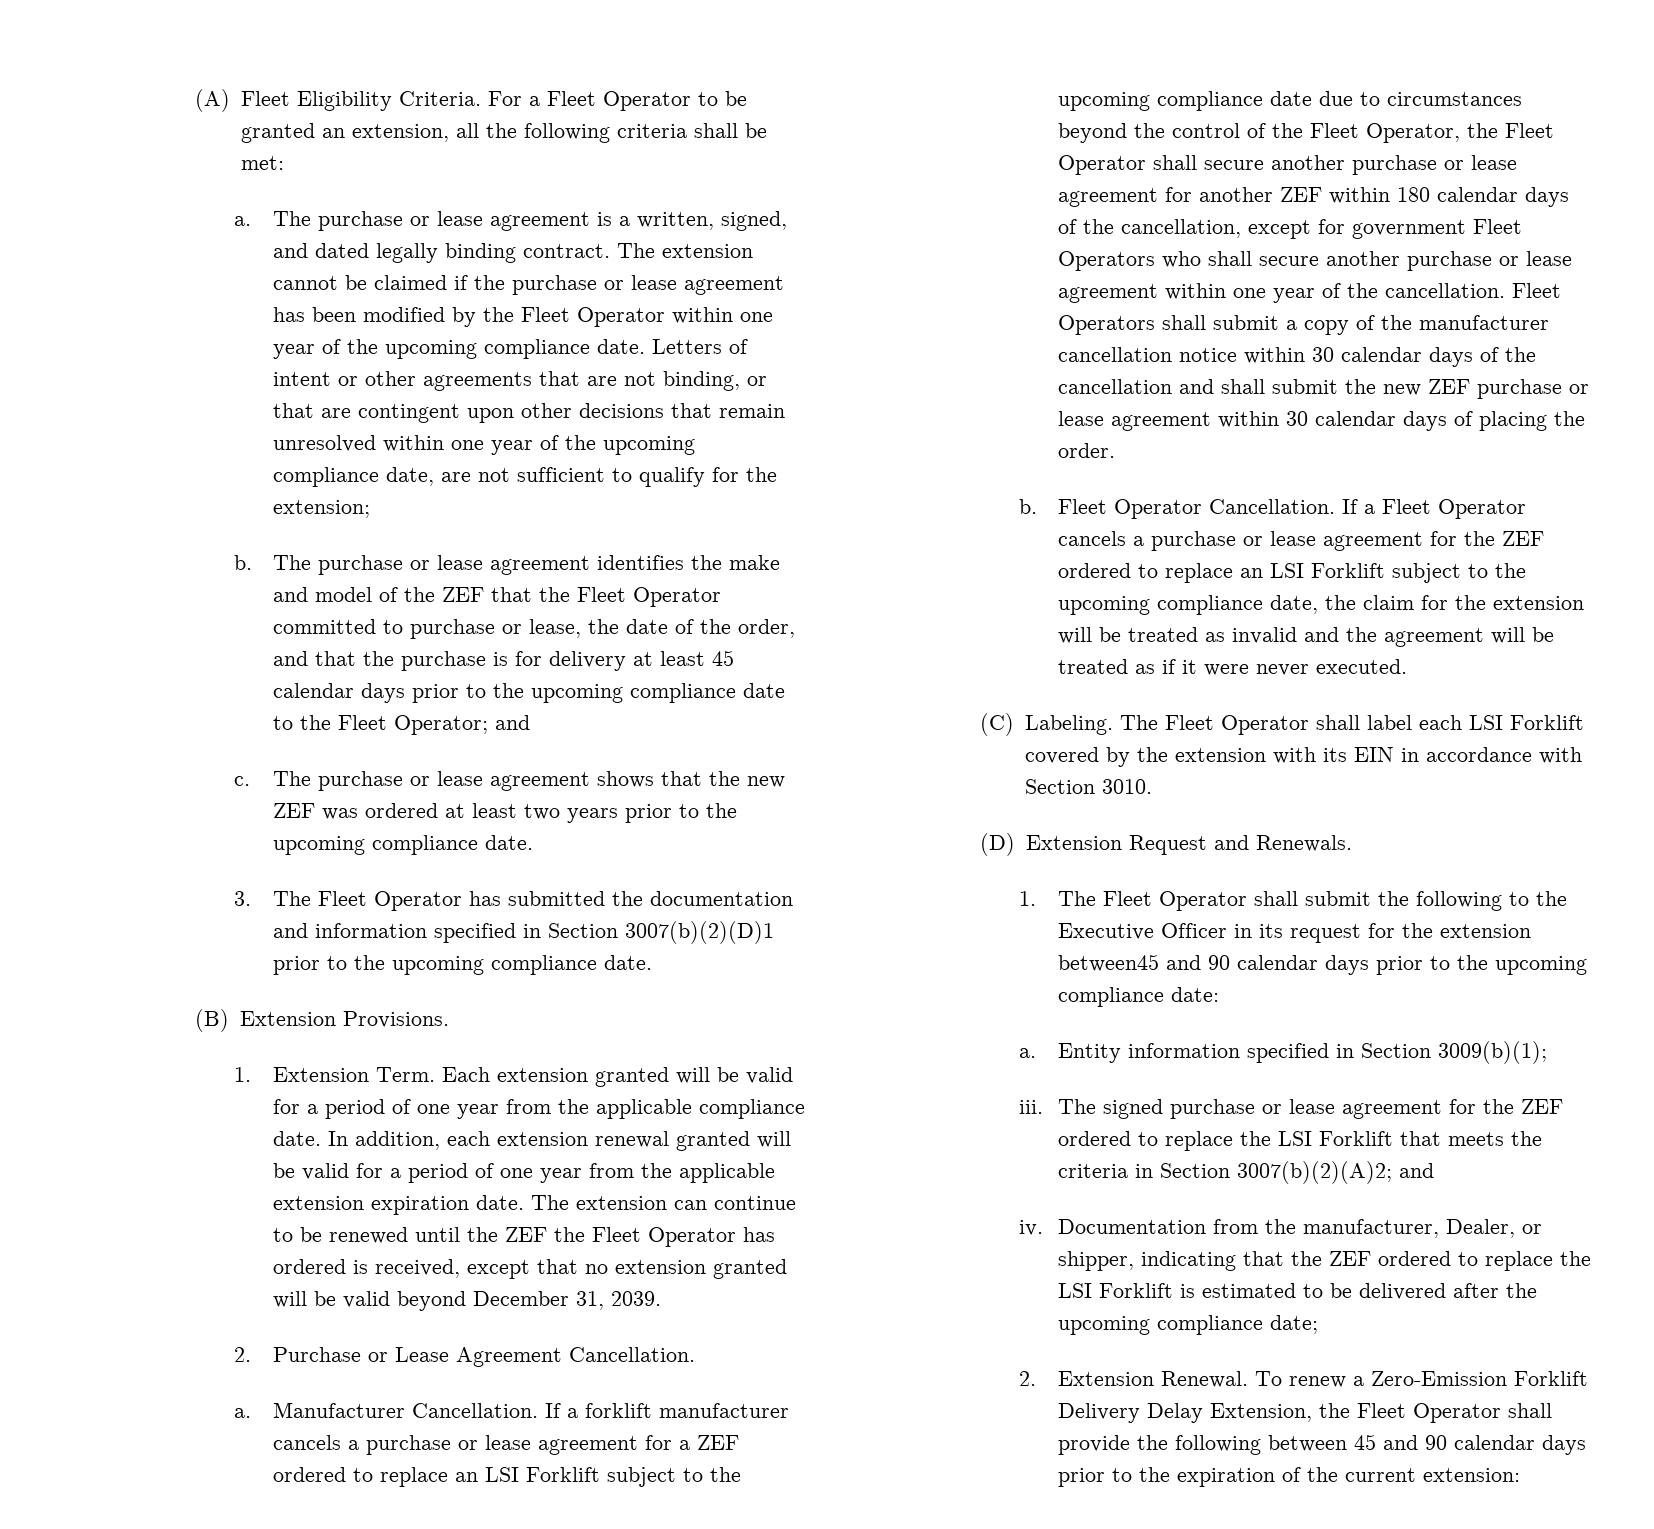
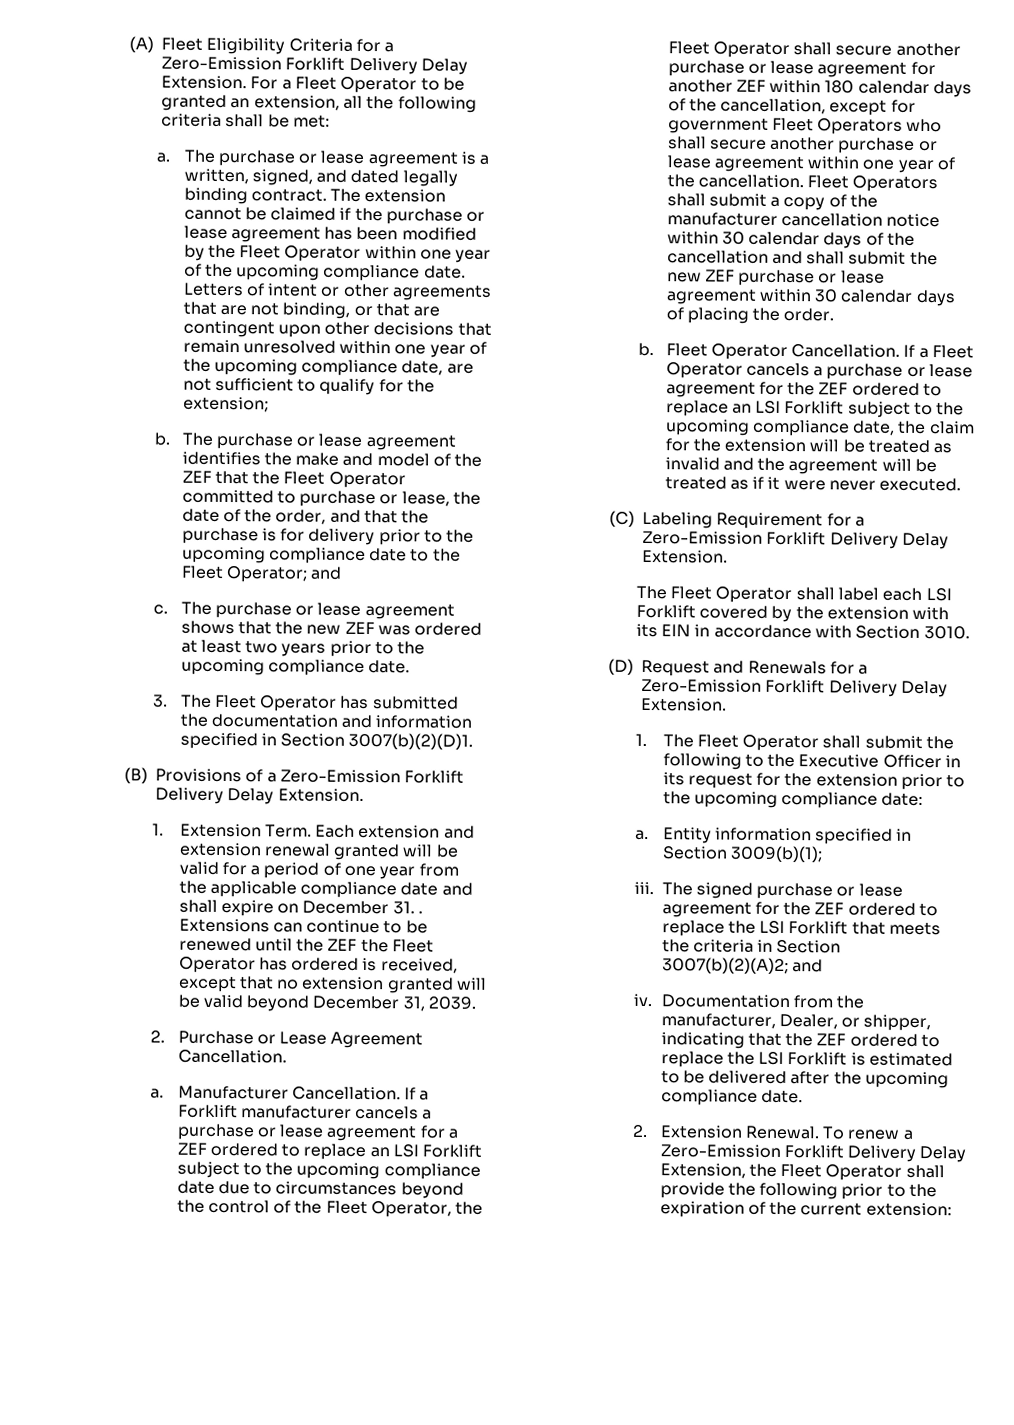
[398,91,481,106] Criteria. -> [288,38,395,53] [161,56,469,75] [161,75,248,90] Criteria for a Zero-Emission Forklift Delivery Delay Extension.
[632,650,734,666] [272,683,405,703] at least 45 calendar days -> (376, 537) none
[624,921,774,944] [272,955,652,975] [194,1009,449,1032] 3007(b)(2)(D)1 prior to the upcoming compliance date. // (B) Extension Provisions. -> [348,732,474,750] [124,767,465,784] [155,787,364,805] 3007(b)(2)(D)1. // (B) Provisions of a Zero-Emission Forklift Delivery Delay Extension.
[594,1067,793,1087] [272,1099,805,1119] [272,1131,490,1150] granted will be valid for a period of one year from the applicable compliance date. In addition, each -> [443,825,475,839] and
[272,1195,667,1215] extension expiration date. The extension -> [300,881,473,899] [178,899,424,917] [178,918,270,933] compliance date and shall expire on December 31. . Extensions
[584,1403,652,1418] forklift -> [177,1104,238,1119] Forklift
[1024,715,1113,735] Labeling. -> [642,511,866,530] [642,530,950,550] [642,549,729,564] Labeling Requirement for a Zero-Emission Forklift Delivery Delay Extension. //
[1025,835,1122,850] Extension -> (635, 666) none
[1255,835,1352,852] Renewals. -> [747,660,869,675] [641,678,949,698] [641,697,728,712] Renewals for a Zero-Emission Forklift Delivery Delay Extension.
[1057,954,1369,975] between45 and 90 calendar days -> (898, 780) none
[1269,1315,1318,1334] date; -> [760,1089,803,1104] date.
[1267,1434,1586,1455] between 45 and 90 calendar days -> (839, 1191) none

